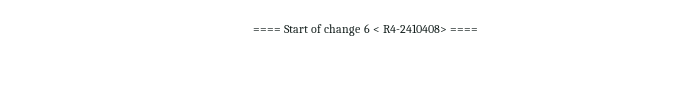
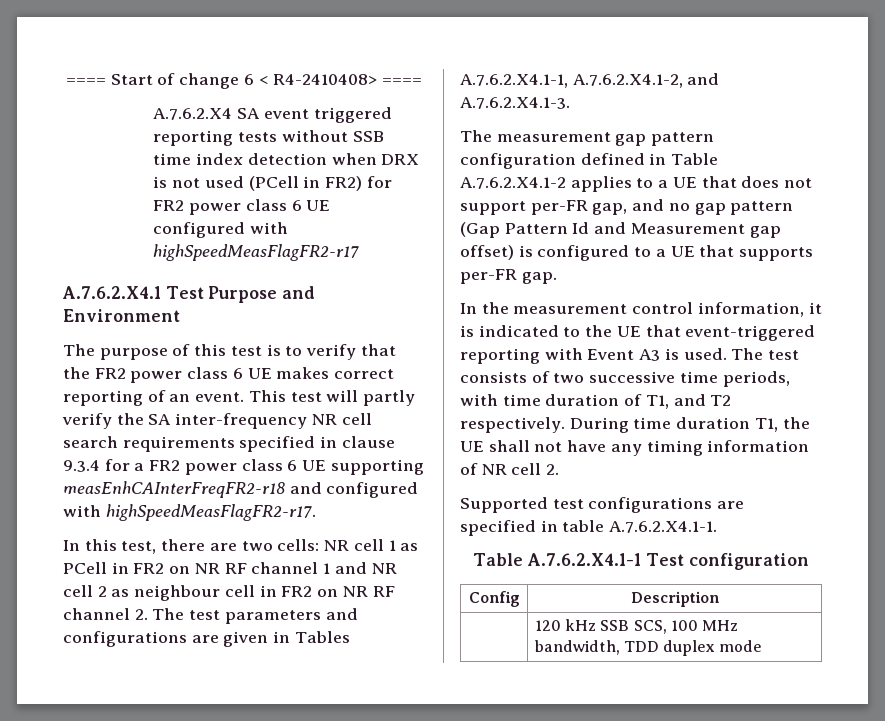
(479, 30) none -> [153,107,392,123] [153,130,384,146] [153,153,420,165] [153,176,392,191] [153,199,331,215] [153,222,289,238] [153,244,360,261] [62,286,316,303] [63,309,180,322] [63,344,396,360] [63,367,395,383] [63,390,416,406] [62,413,372,429] [63,436,395,452] [63,459,424,475] [63,481,419,498] [63,504,316,521] [63,539,419,554] [63,562,397,574] [63,585,395,601] [63,608,358,624] [63,631,350,647] [460,73,720,88] [460,97,570,109] [460,130,715,146] [460,153,719,169] [460,176,813,192] [460,199,794,215] [460,222,781,238] [460,245,814,261] [460,269,557,284] [460,302,822,317] [460,325,816,341] [460,348,800,364] [460,371,790,387] [460,394,732,409] [460,417,810,433] [460,440,810,456] [460,463,560,475] [460,497,745,513] [460,520,718,536] [473,553,809,570] [468,591,520,607] [630,591,720,607] [534,619,739,634] [534,640,762,656] // A.7.6.2.X4 SA event triggered reporting tests without SSB time index detection when DRX is not used (PCell in FR2) for FR2 power class 6 UE configured with highSpeedMeasFlagFR2-r17 // A.7.6.2.X4.1 Test Purpose and Environment // The purpose of this test is to verify that the FR2 power class 6 UE makes correct reporting of an event. This test will partly verify the SA inter-frequency NR cell search requirements specified in clause 9.3.4 for a FR2 power class 6 UE supporting measEnhCAInterFreqFR2-r18 and configured with highSpeedMeasFlagFR2-r17. // In this test, there are two cells: NR cell 1 as PCell in FR2 on NR RF channel 1 and NR cell 2 as neighbour cell in FR2 on NR RF channel 2. The test parameters and configurations are given in Tables A.7.6.2.X4.1-1, A.7.6.2.X4.1-2, and A.7.6.2.X4.1-3. // The measurement gap pattern configuration defined in Table A.7.6.2.X4.1-2 applies to a UE that does not support per-FR gap, and no gap pattern (Gap Pattern Id and Measurement gap offset) is configured to a UE that supports per-FR gap. // In the measurement control information, it is indicated to the UE that event-triggered reporting with Event A3 is used. The test consists of two successive time periods, with time duration of T1, and T2 respectively. During time duration T1, the UE shall not have any timing information of NR cell 2. // Supported test configurations are specified in table A.7.6.2.X4.1-1. // Table A.7.6.2.X4.1-1 Test configuration // Config | Description // | 120 kHz SSB SCS, 100 MHz bandwidth, TDD duplex mode

